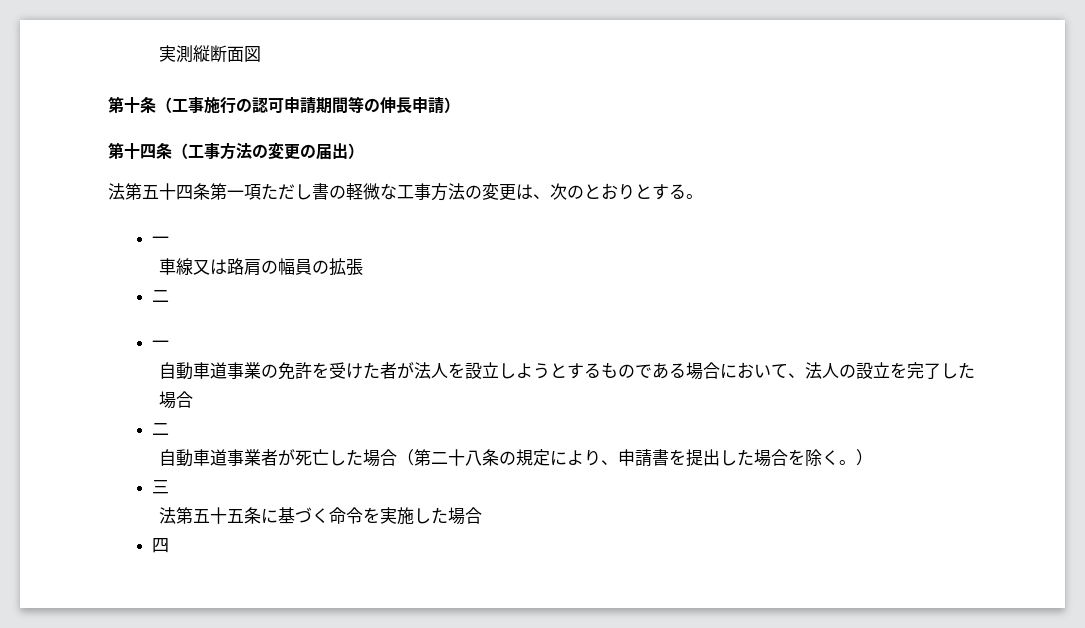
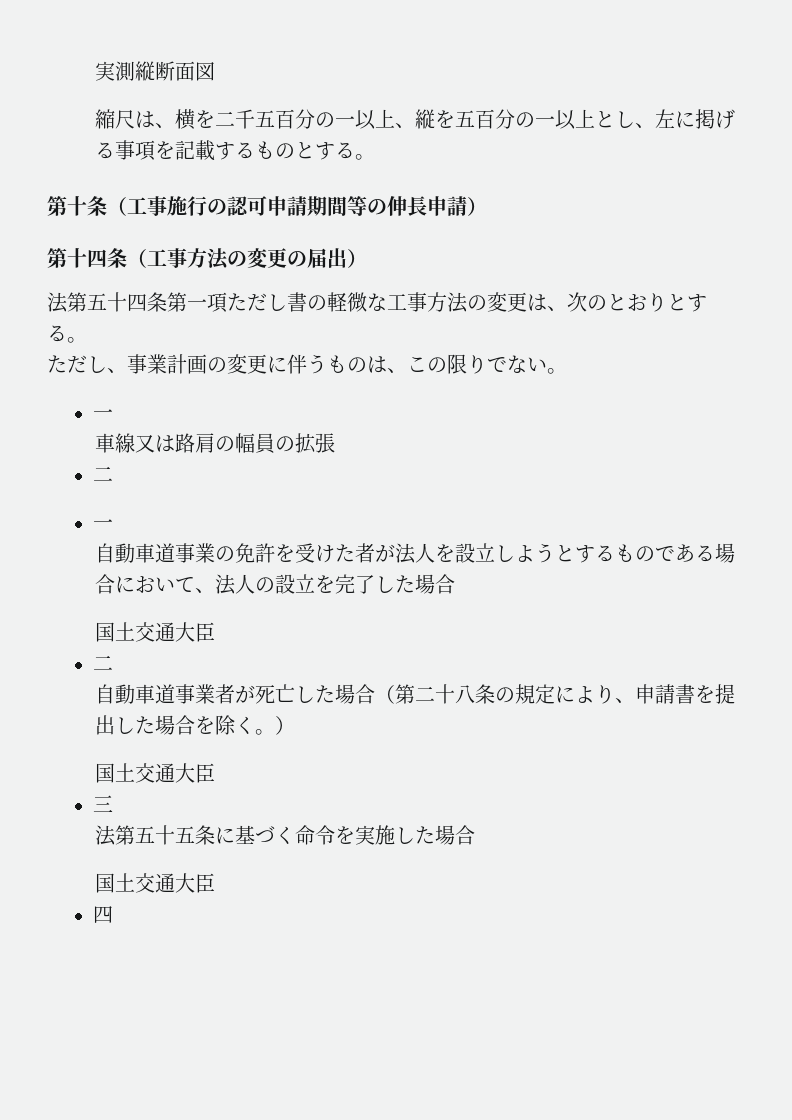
(262, 54) none -> [95,109,736,130] [95,140,376,161] // 縮尺は、横を二千五百分の一以上、縦を五百分の一以上とし、左に掲げる事項を記載するものとする。
(703, 196) none -> [47,354,567,374] // ただし、事業計画の変更に伴うものは、この限りでない。
(194, 399) none -> [95,622,216,642] // 国土交通大臣
(874, 457) none -> [95,763,216,783] // 国土交通大臣
(483, 515) none -> [95,873,216,893] // 国土交通大臣

